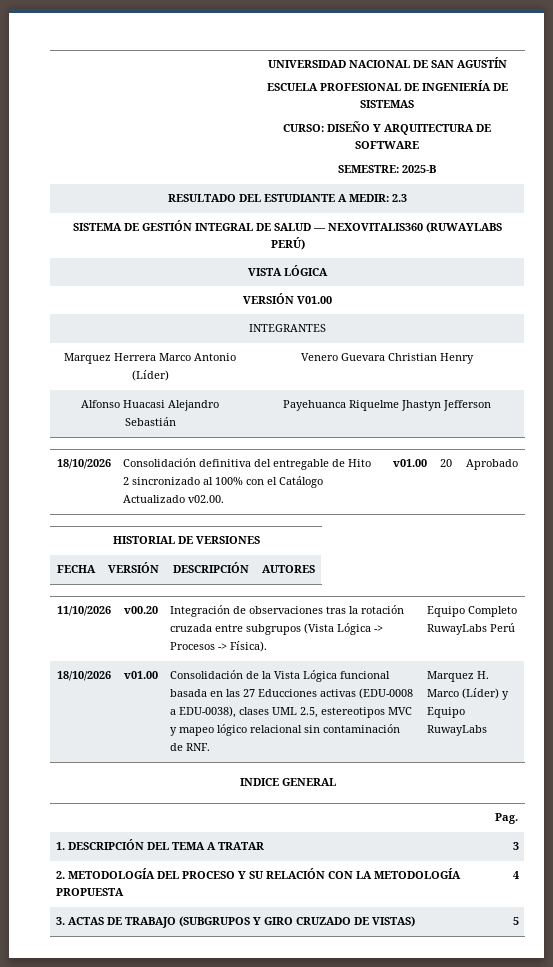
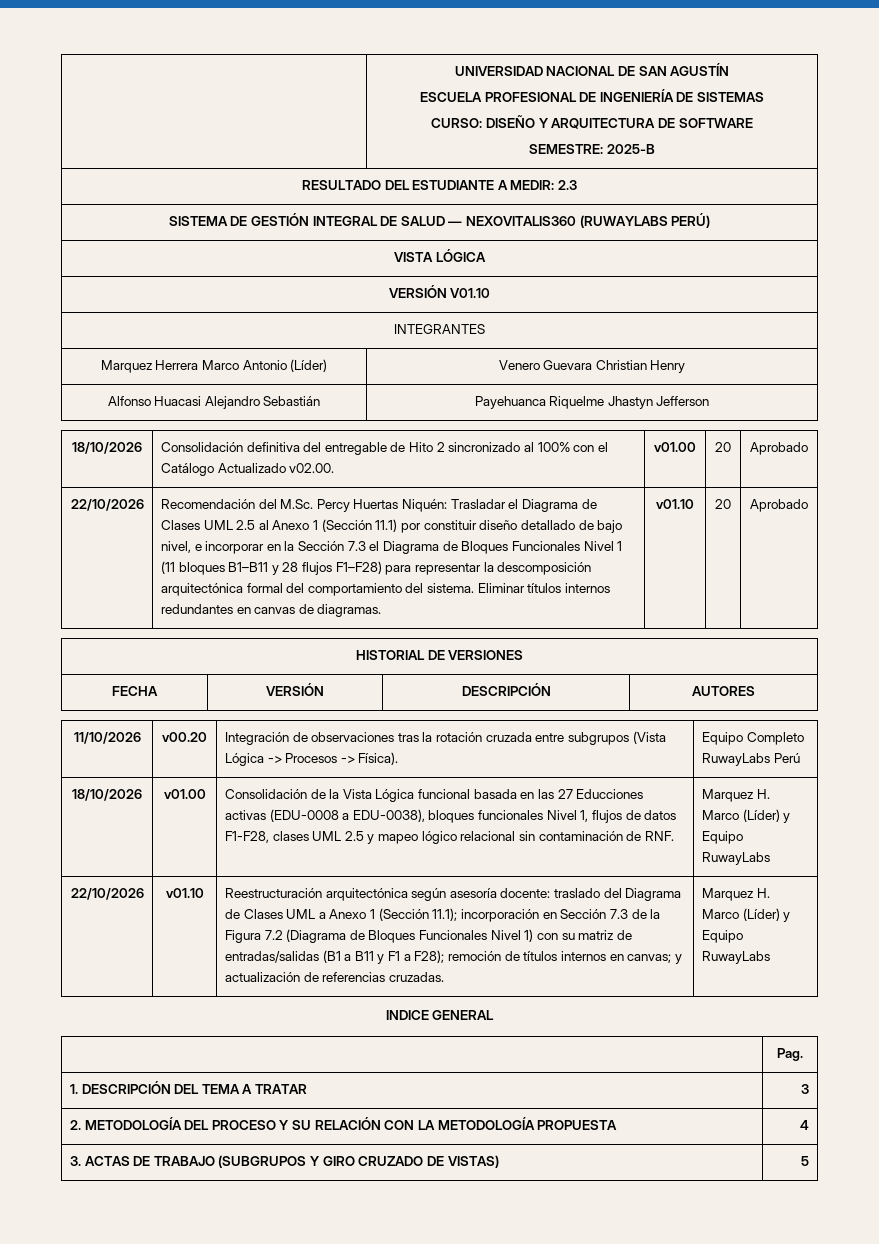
[297,296,332,304] V01.00 -> [450,288,491,298] V01.10
(518, 464) none -> [70,499,144,511] [160,499,597,512] [160,519,623,533] [160,541,623,554] [160,561,592,575] [160,583,611,596] [160,604,382,617] [656,499,694,509] [715,499,731,509] [750,499,808,512] // 22/10/2026 | Recomendación del M.Sc. Percy Huertas Niquén: Trasladar el Diagrama de Clases UML 2.5 al Anexo 1 (Sección 11.1) por constituir diseño detallado de bajo nivel, e incorporar en la Sección 7.3 el Diagrama de Bloques Funcionales Nivel 1 (11 bloques B1–B11 y 28 flujos F1–F28) para representar la descomposición arquitectónica formal del comportamiento del sistema. Eliminar títulos internos redundantes en canvas de diagramas. | v01.10 | 20 | Aprobado
[239,707,413,718] clases UML 2.5, estereotipos MVC -> [428,810,677,823] [224,831,364,843] bloques funcionales Nivel 1, flujos de datos F1-F28, clases UML 2.5
(488, 730) none -> [70,888,144,900] [165,888,204,898] [224,888,682,901] [224,908,661,922] [224,929,632,943] [224,950,682,964] [224,972,444,982] [701,888,770,901] [701,908,791,922] [701,930,743,943] [701,951,770,964] // 22/10/2026 | v01.10 | Reestructuración arquitectónica según asesoría docente: traslado del Diagrama de Clases UML a Anexo 1 (Sección 11.1); incorporación en Sección 7.3 de la Figura 7.2 (Diagrama de Bloques Funcionales Nivel 1) con su matriz de entradas/salidas (B1 a B11 y F1 a F28); remoción de títulos internos en canvas; y actualización de referencias cruzadas. | Marquez H. Marco (Líder) y Equipo RuwayLabs

